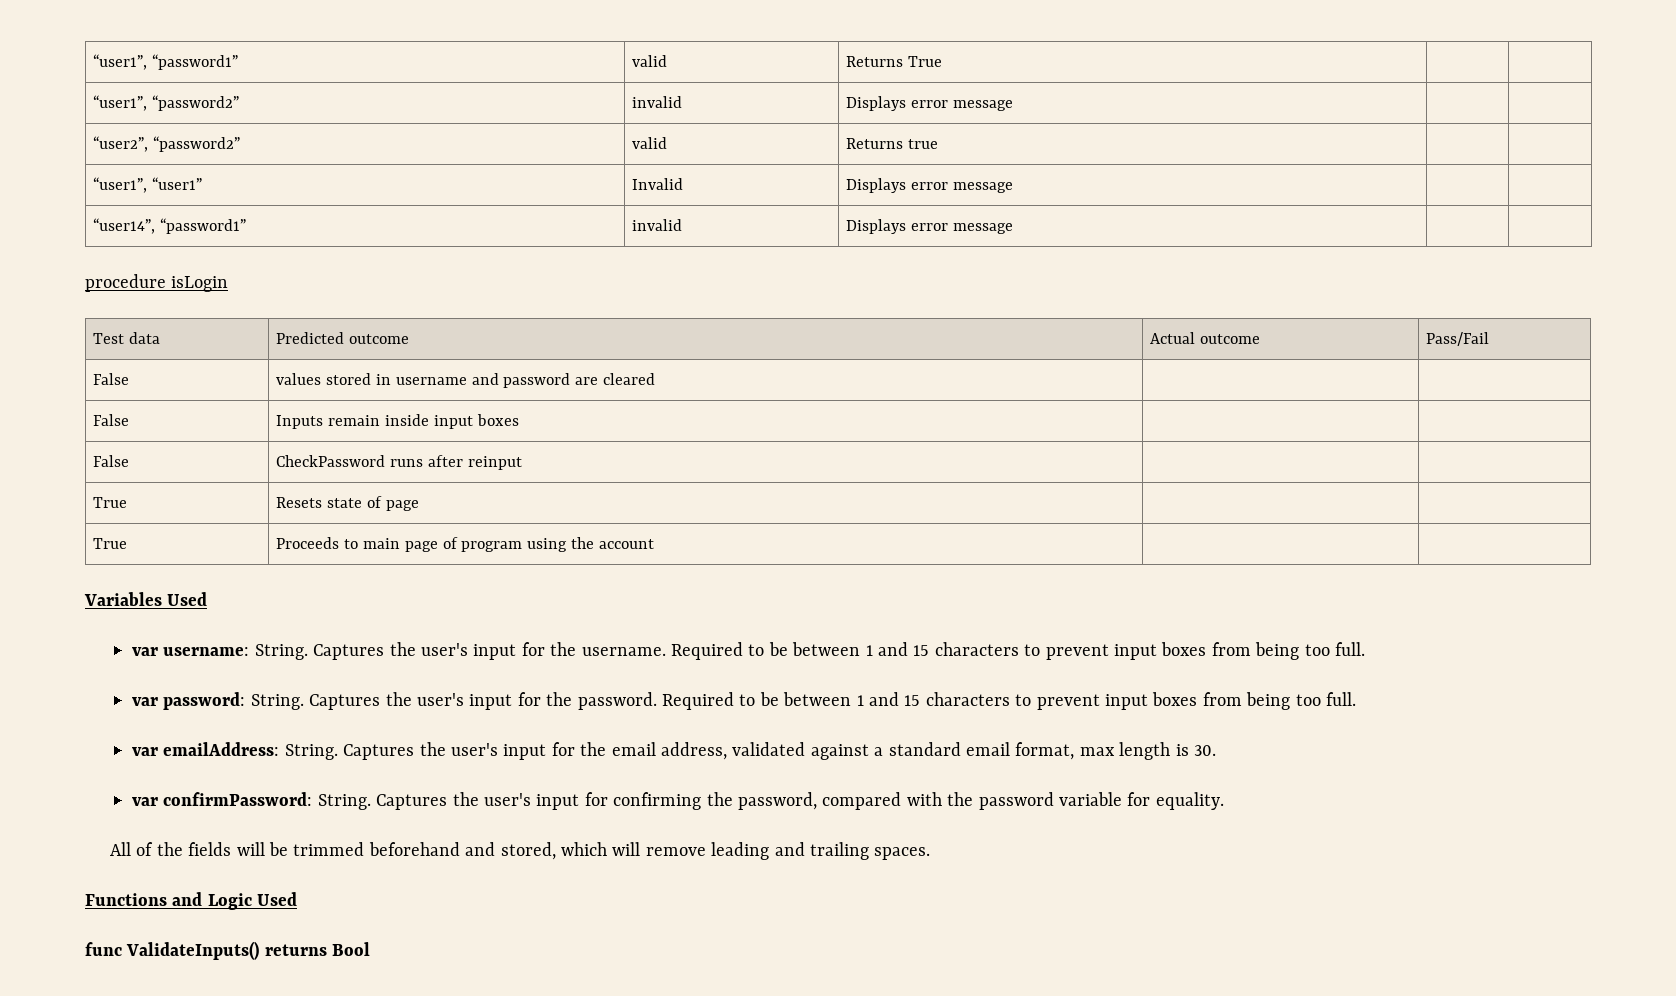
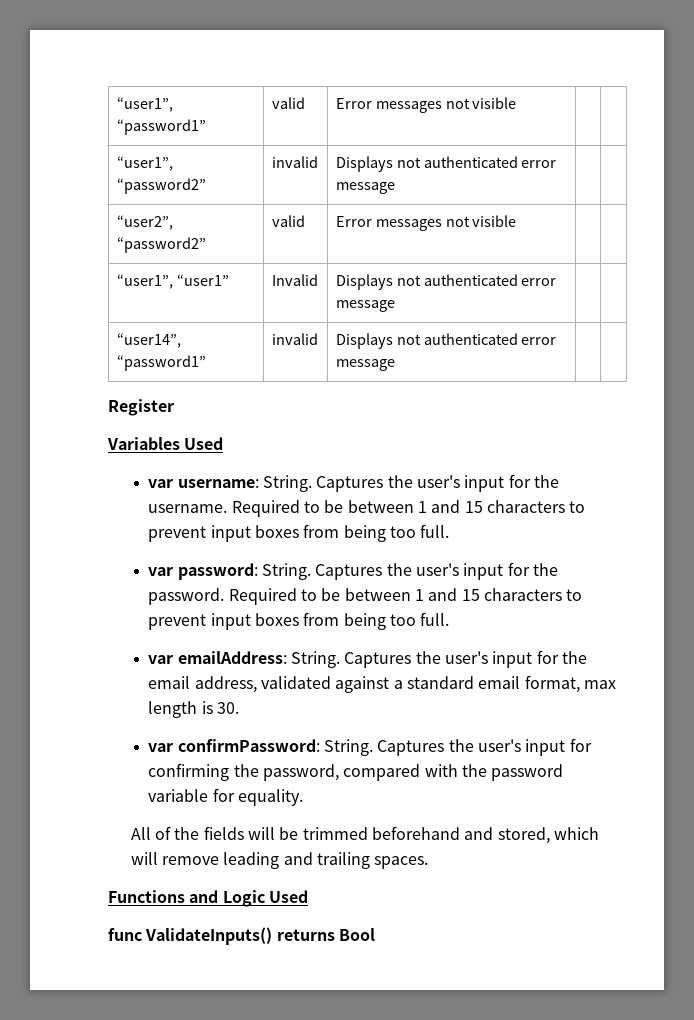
[846,56,942,67] Returns True -> [335,97,517,113] Error messages not visible
(907, 103) none -> [396,156,518,168] not authenticated
[846,138,938,149] Returns true -> [335,215,517,231] Error messages not visible
(907, 185) none -> [396,274,518,286] not authenticated
[910,223,1013,234] [85,274,229,292] [93,332,160,344] [276,332,409,344] [1150,332,1260,344] [1426,332,1490,346] [93,373,130,385] [276,373,656,388] [93,414,130,426] [276,414,519,429] [93,455,130,467] [276,455,522,470] [93,497,128,508] [276,496,419,511] [93,538,128,549] [276,537,654,552] error message | | // procedure isLogin // Test data | Predicted outcome | Actual outcome | Pass/Fail // False | values stored in username and password are cleared | | // False | Inputs remain inside input boxes | | // False | CheckPassword runs after reinput | | // True | Resets state of page | | // True | Proceeds to main page of program using the account | | -> [396,333,557,345] [335,359,395,371] [108,399,174,416] not authenticated error message | | // Register

